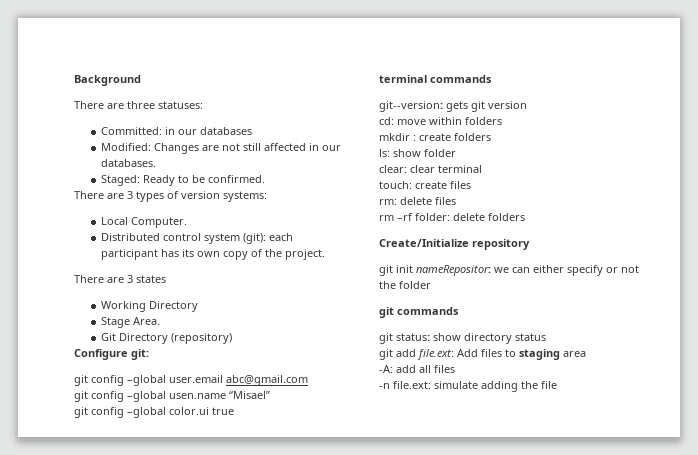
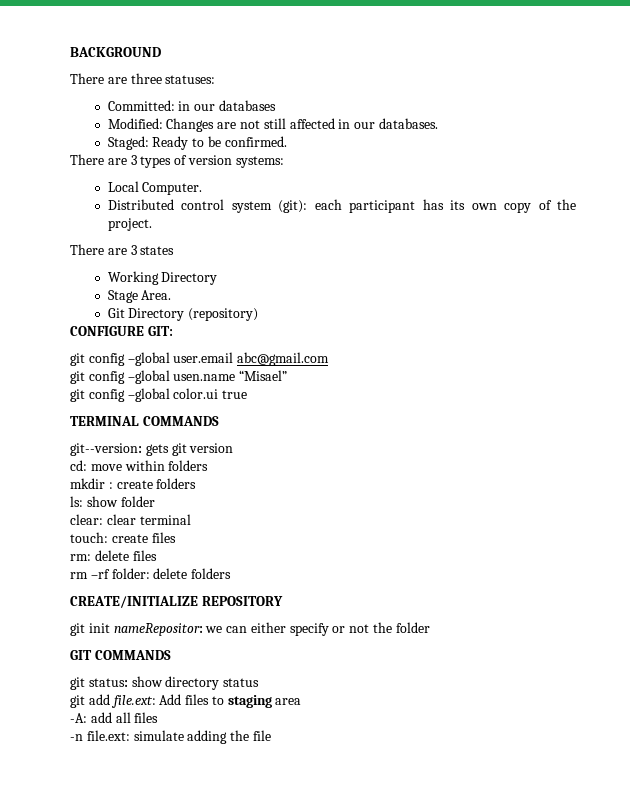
[74,75,141,86] Background -> [70,47,161,57] BACKGROUND
[74,349,149,360] Configure git: -> [70,326,173,336] CONFIGURE GIT:
[379,75,492,83] terminal commands -> [70,416,219,426] TERMINAL COMMANDS
[379,239,530,250] Create/Initialize repository -> [70,596,283,608] CREATE/INITIALIZE REPOSITORY
[379,307,459,318] git commands -> [70,650,171,660] GIT COMMANDS

